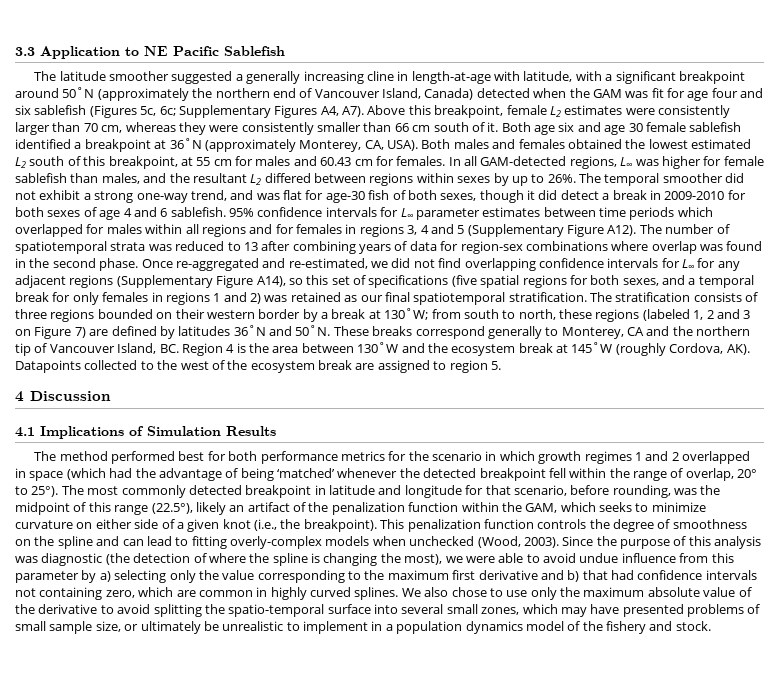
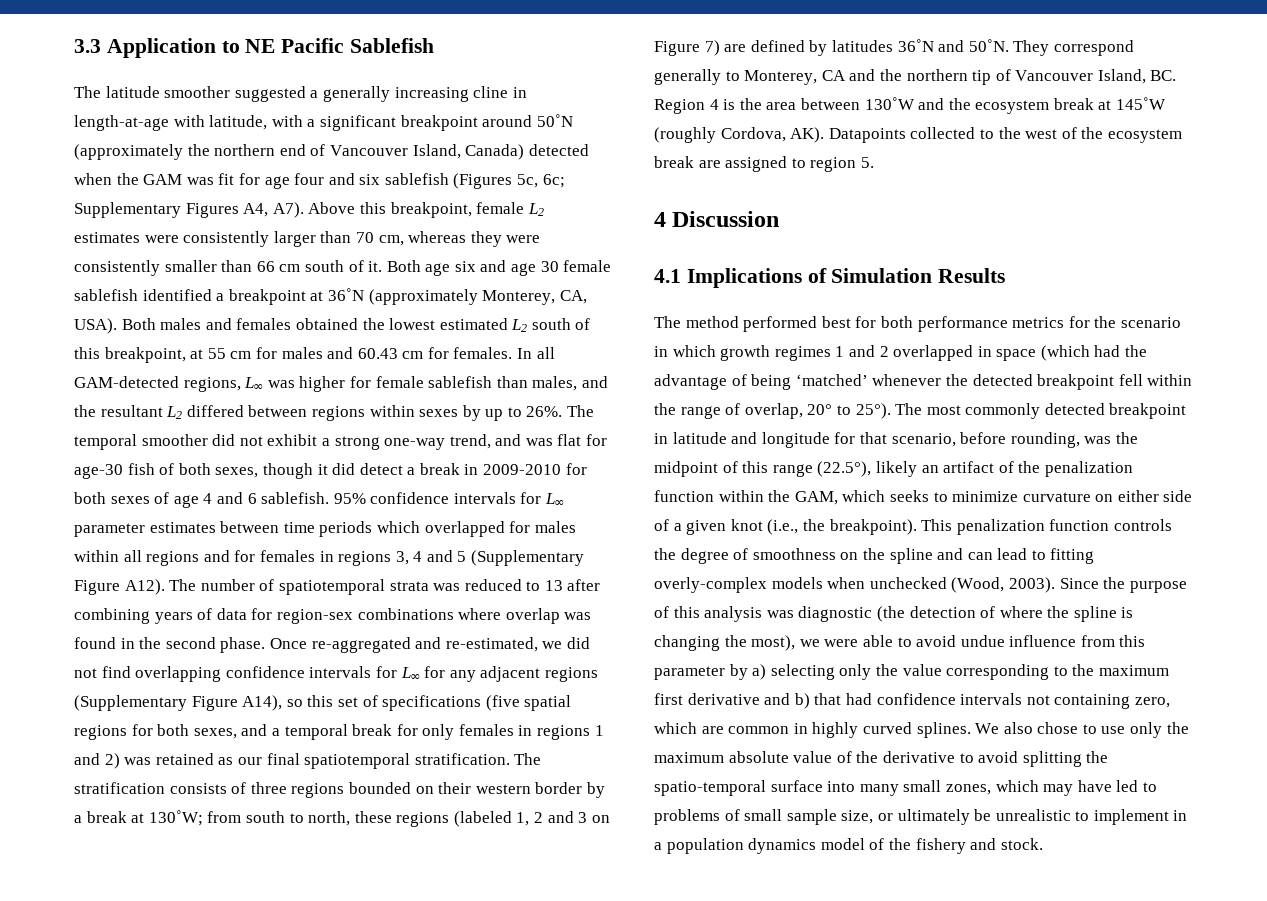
[333,326,413,336] These breaks -> [1013,40,1050,56] They
[401,604,444,614] several -> [859,784,899,796] many
[622,604,684,617] presented -> [1116,780,1157,792] led to

